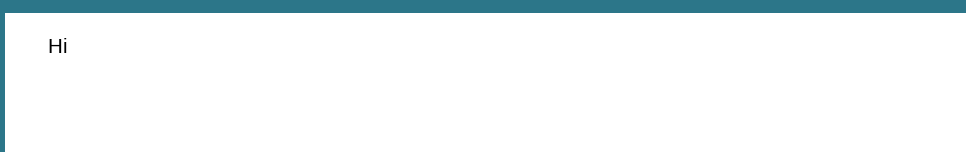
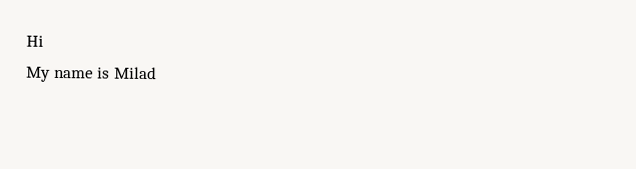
(68, 45) none -> [26,66,157,82] // My name is Milad

